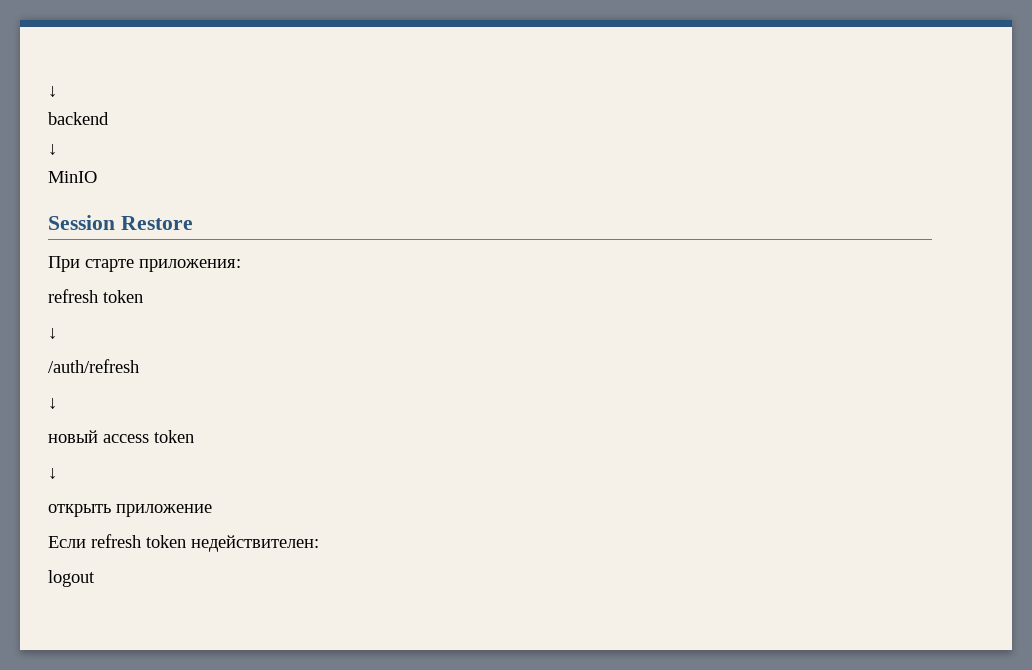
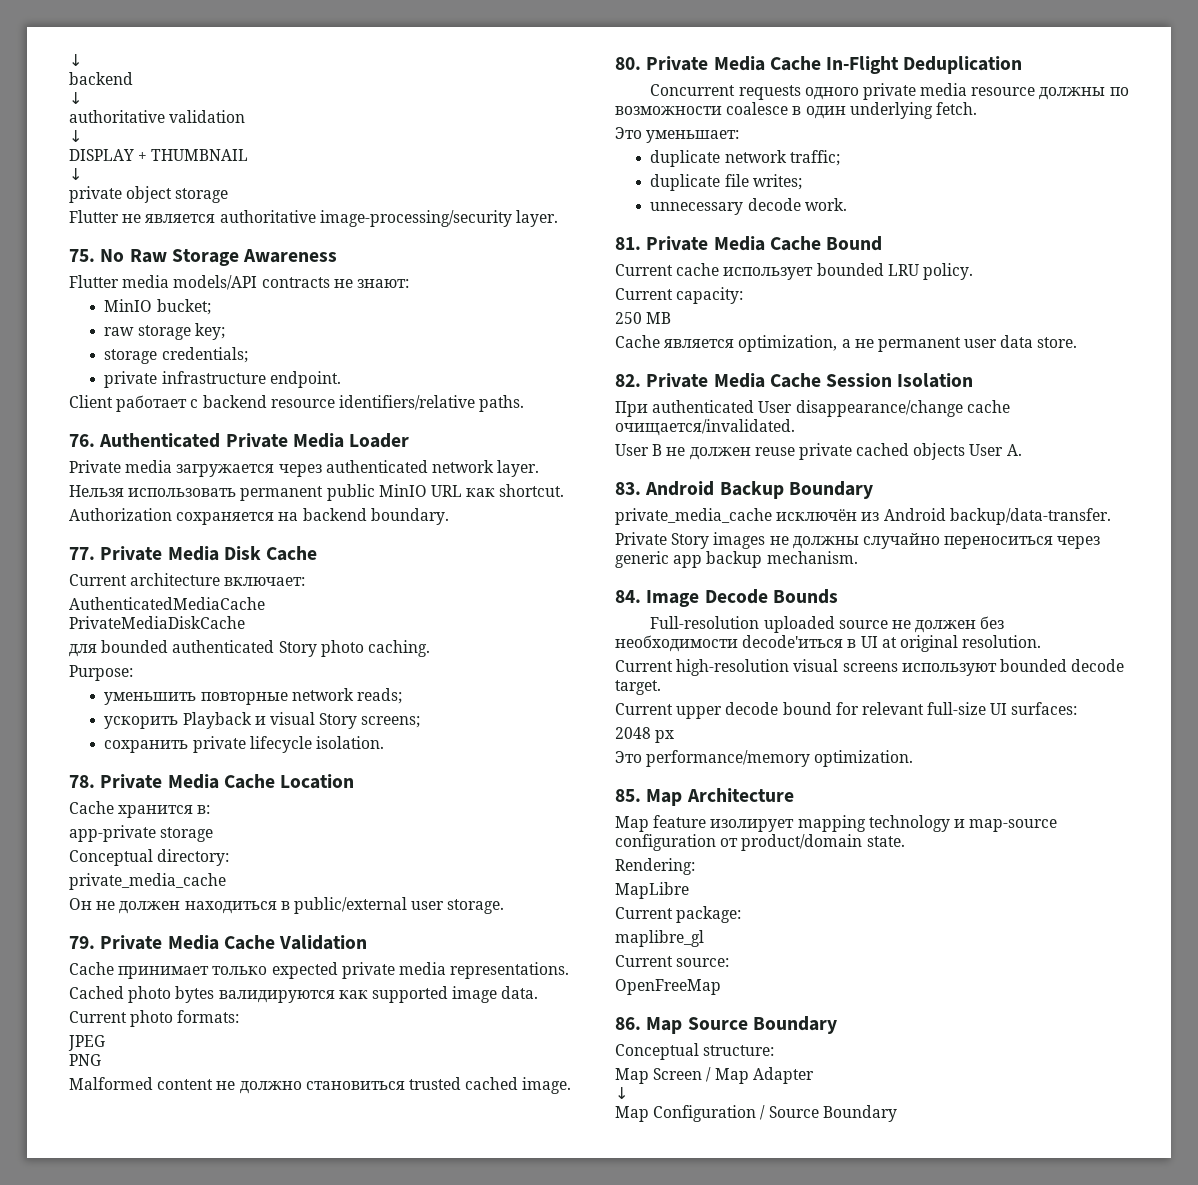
[48,171,97,183] [48,215,193,230] [48,256,241,272] [48,289,143,303] [48,328,57,339] [48,359,139,373] [48,398,57,409] [48,430,194,443] [48,468,57,479] [48,504,212,517] [48,534,319,552] [48,570,95,587] MinIO // Session Restore // При старте приложения: // refresh token // ↓ // /auth/refresh // ↓ // новый access token // ↓ // открыть приложение // Если refresh token недействителен: // logout -> [69,110,246,123] [69,130,82,142] [69,149,249,161] [69,168,82,180] [69,186,229,203] [69,210,558,227] [69,249,338,266] [69,275,409,290] [104,299,211,315] [104,323,225,340] [104,347,248,364] [104,371,341,388] [69,395,525,412] [69,433,410,448] [69,460,540,477] [69,484,565,501] [69,508,449,525] [69,546,318,561] [69,573,306,586] [69,597,265,610] [69,616,245,629] [69,640,430,657] [69,665,133,681] [104,688,402,705] [104,712,421,729] [104,736,384,753] [69,774,355,789] [69,801,211,818] [69,825,214,842] [69,849,230,866] [69,873,226,890] [69,897,505,914] [69,935,368,950] [69,962,570,979] [69,986,539,1003] [69,1010,240,1027] [68,1035,105,1051] [69,1054,101,1066] [69,1077,572,1094] [615,56,1023,74] [650,83,1129,100] [615,102,977,119] [615,127,740,143] [650,150,840,167] [650,174,802,191] [650,198,847,215] [615,236,883,251] [615,263,973,280] [615,287,744,304] [615,312,672,324] [615,335,1078,352] [615,373,974,388] [615,400,1010,417] [615,419,795,436] [615,443,1022,460] [615,481,873,499] [615,508,1111,525] [615,532,1101,549] [615,551,858,568] [615,589,838,607] [650,616,1005,633] [615,635,1042,652] [615,659,1125,676] [615,680,661,695] [615,702,1078,719] [615,727,675,743] [615,750,914,767] [615,788,794,806] [615,815,1058,832] [615,834,905,851] [615,858,695,875] [615,882,689,899] [615,906,742,923] [615,930,704,947] [615,955,730,967] [615,979,721,995] [615,1016,837,1034] [615,1043,775,1060] [615,1067,814,1084] [615,1087,628,1099] [615,1105,897,1122] authoritative validation // ↓ // DISPLAY + THUMBNAIL // ↓ // private object storage // Flutter не является authoritative image-processing/security layer. // 75. No Raw Storage Awareness // Flutter media models/API contracts не знают: // MinIO bucket; // raw storage key; // storage credentials; // private infrastructure endpoint. // Client работает с backend resource identifiers/relative paths. // 76. Authenticated Private Media Loader // Private media загружается через authenticated network layer. // Нельзя использовать permanent public MinIO URL как shortcut. // Authorization сохраняется на backend boundary. // 77. Private Media Disk Cache // Current architecture включает: // AuthenticatedMediaCache // PrivateMediaDiskCache // для bounded authenticated Story photo caching. // Purpose: // уменьшить повторные network reads; // ускорить Playback и visual Story screens; // сохранить private lifecycle isolation. // 78. Private Media Cache Location // Cache хранится в: // app-private storage // Conceptual directory: // private_media_cache // Он не должен находиться в public/external user storage. // 79. Private Media Cache Validation // Cache принимает только expected private media representations. // Cached photo bytes валидируются как supported image data. // Current photo formats: // JPEG // PNG // Malformed content не должно становиться trusted cached image. // 80. Private Media Cache In-Flight Deduplication // Concurrent requests одного private media resource должны по возможности coalesce в один underlying fetch. // Это уменьшает: // duplicate network traffic; // duplicate file writes; // unnecessary decode work. // 81. Private Media Cache Bound // Current cache использует bounded LRU policy. // Current capacity: // 250 MB // Cache является optimization, а не permanent user data store. // 82. Private Media Cache Session Isolation // При authenticated User disappearance/change cache очищается/invalidated. // User B не должен reuse private cached objects User A. // 83. Android Backup Boundary // private_media_cache исключён из Android backup/data-transfer. // Private Story images не должны случайно переноситься через generic app backup mechanism. // 84. Image Decode Bounds // Full-resolution uploaded source не должен без необходимости decode'иться в UI at original resolution. // Current high-resolution visual screens используют bounded decode target. // Current upper decode bound for relevant full-size UI surfaces: // 2048 px // Это performance/memory optimization. // 85. Map Architecture // Map feature изолирует mapping technology и map-source configuration от product/domain state. // Rendering: // MapLibre // Current package: // maplibre_gl // Current source: // OpenFreeMap // 86. Map Source Boundary // Conceptual structure: // Map Screen / Map Adapter // ↓ // Map Configuration / Source Boundary

